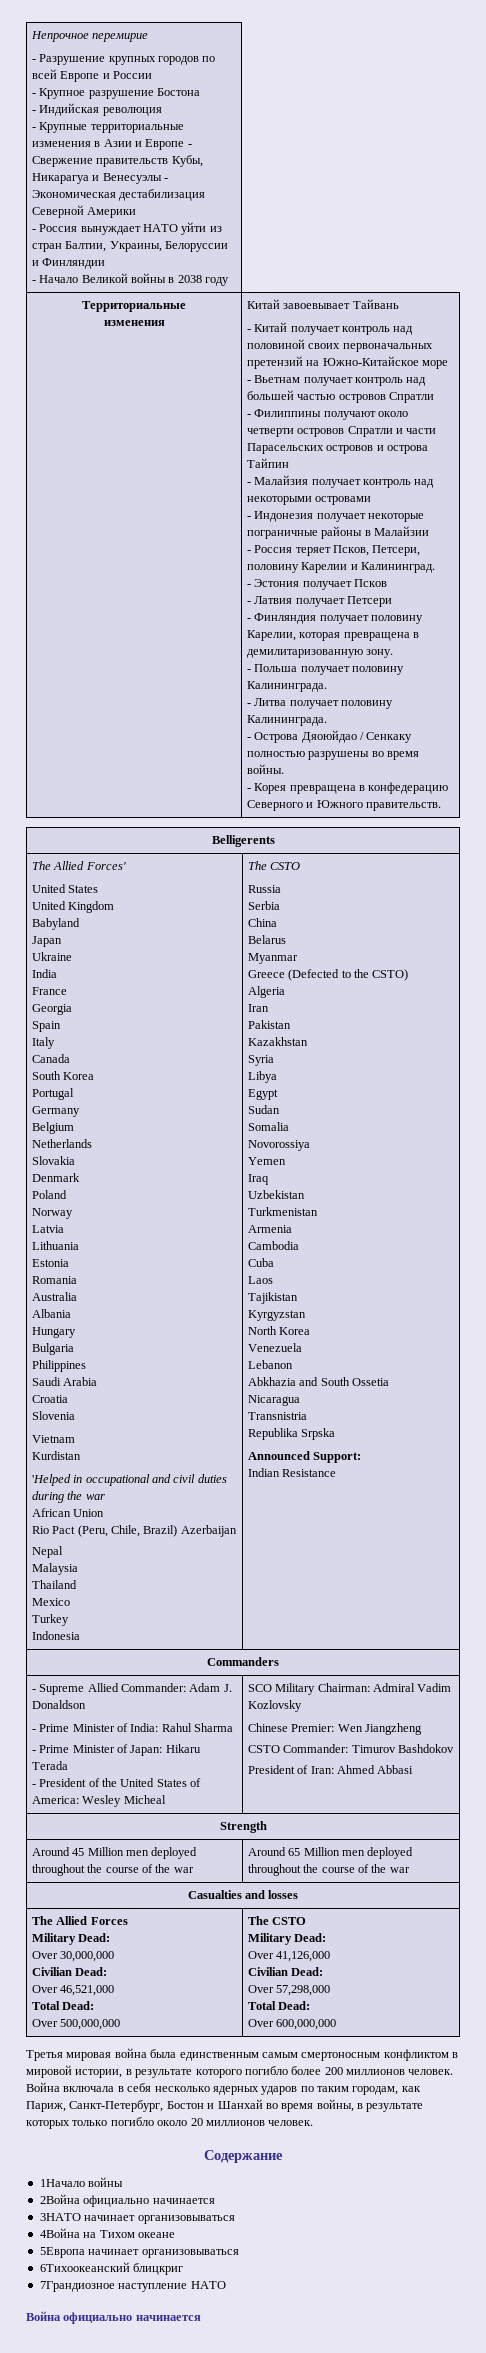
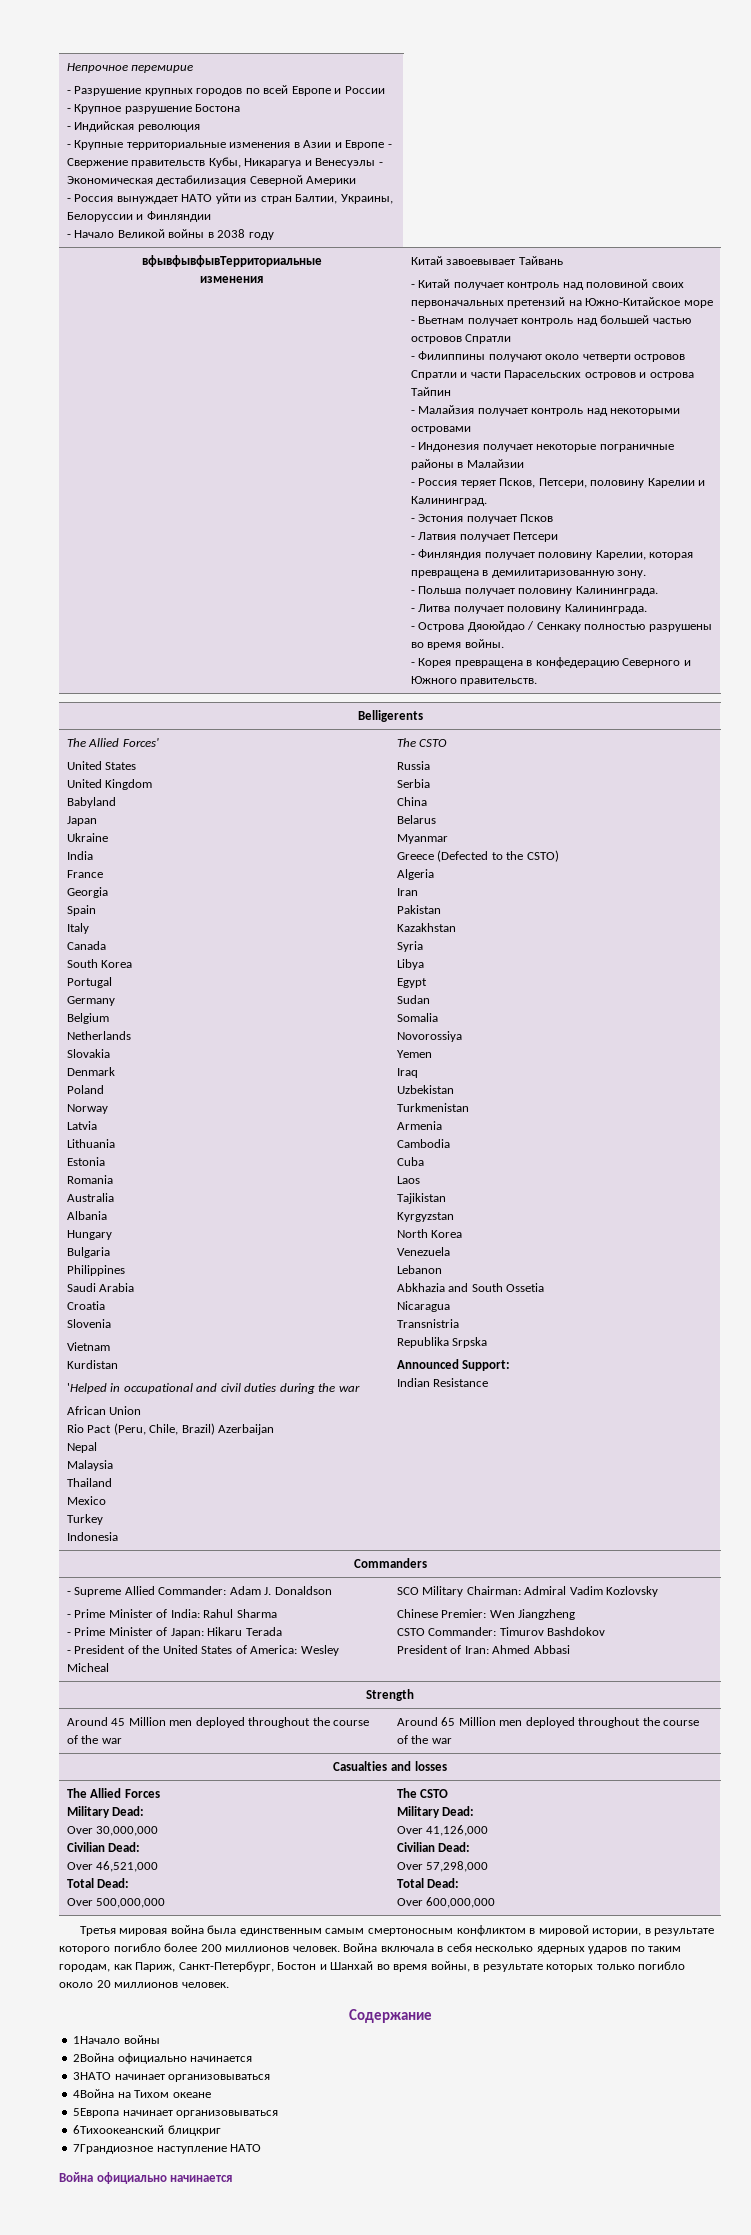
[82,301,186,312] Территориальные -> [141,255,322,267] вфывфывфывТерриториальные

